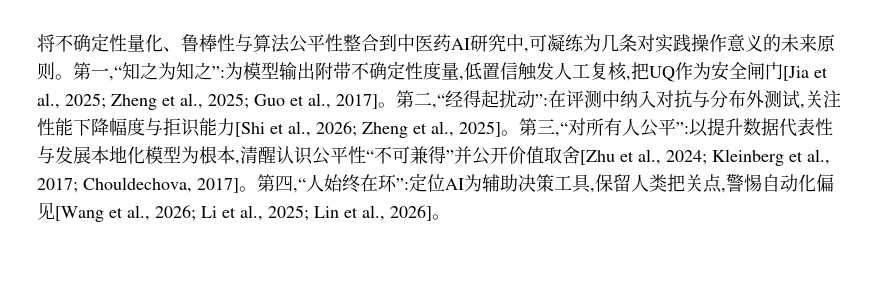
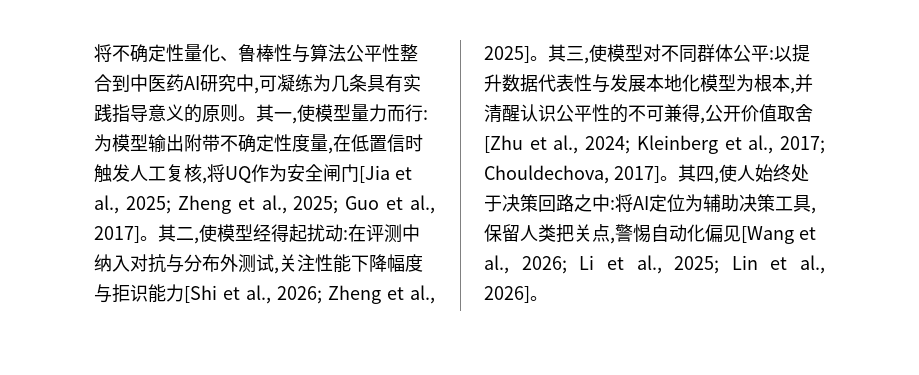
[637,34,835,53] [37,62,225,81] 对实践操作意义的未来原则。第一,“知之为知之”: -> [367,74,421,93] [94,104,428,124] 具有实践指导意义的原则。其一,使模型量力而行:
[464,62,518,80] 低置信 -> [333,134,423,152] 在低置信时
[631,62,649,80] 把 -> [207,164,225,182] 将
[396,90,445,109] 第二,“ -> [158,224,253,244] 其二,使模型
[535,94,548,106] ”: -> [343,230,348,240] :
[519,118,689,137] 第三,“对所有人公平”: -> [548,44,774,64] 其三,使模型对不同群体公平:
(240, 162) none -> [795,74,813,92] 并
[366,150,374,162] “ -> [610,104,628,123] 的
[446,146,472,164] ”并 -> [700,117,705,124] ,
[257,173,464,193] 第四,“人始终在环”:定位AI -> [677,164,809,184] [484,194,685,212] 其四,使人始终处于决策回路之中:将AI定位

